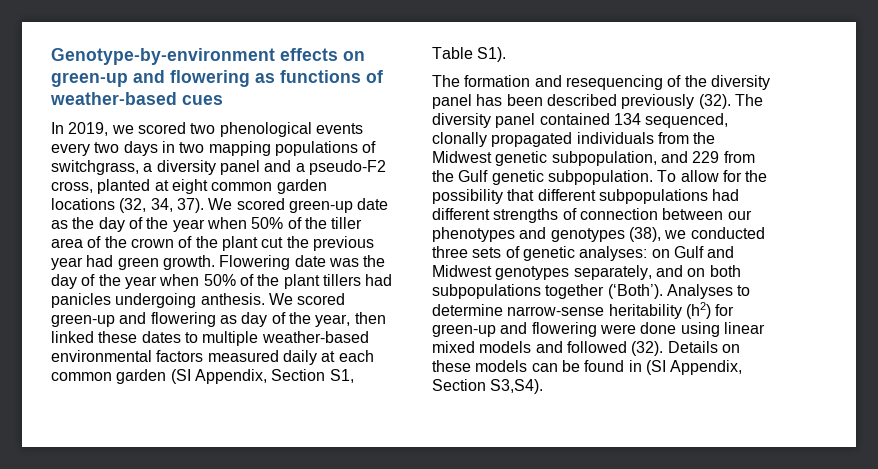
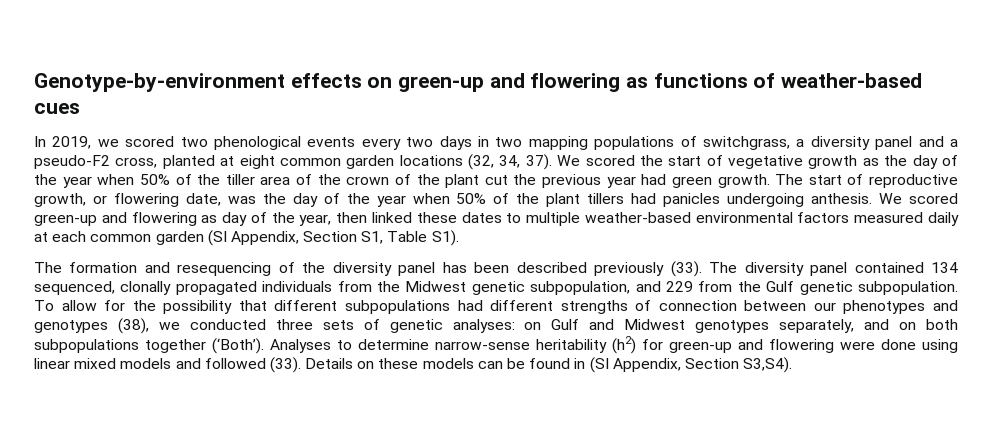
[288,198,389,213] green-up date -> [639,155,858,169] the start of vegetative growth
[219,255,326,270] Flowering date -> [775,174,958,188] [34,193,221,207] The start of reproductive growth, or flowering date,
[698,94,731,109] (32). -> [670,261,702,277] (33).
[631,341,664,356] (32). -> [269,357,301,373] (33).

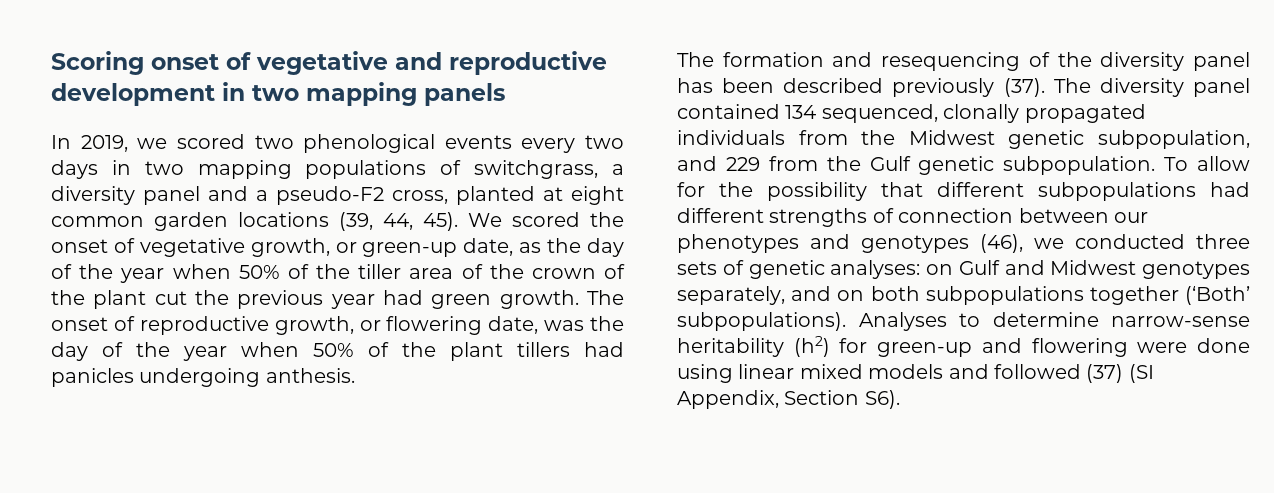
[34,73,923,92] [34,103,80,114] Genotype-by-environment effects on green-up and flowering as functions of weather-based cues -> [51,51,607,75] [51,82,505,106] Scoring onset of vegetative and reproductive development in two mapping panels
[468,154,552,170] (32, 34, 37). -> [339,212,458,231] (39, 44, 45).
[668,155,858,169] start of vegetative growth -> [51,238,514,257] onset of vegetative growth, or green-up date,
[808,175,842,185] start -> [51,317,108,331] onset
[879,193,959,204] [34,212,960,226] [34,230,459,246] We scored green-up and flowering as day of the year, then linked these dates to multiple weather-based environmental factors measured daily at each common garden (SI Appendix, Section S1, Table S1). -> (355, 375) none
[670,261,702,277] (33). -> [1003,78,1045,97] (37).
[117,318,149,334] (38), -> [980,234,1023,253] (46),
[212,338,264,354] (‘Both’). -> [1185,286,1250,305] [677,312,846,331] (‘Both’ subpopulations).
[269,357,793,373] (33). Details on these models can be found in (SI Appendix, Section S3,S4). -> [1086,364,1154,383] [677,390,900,409] (37) (SI Appendix, Section S6).

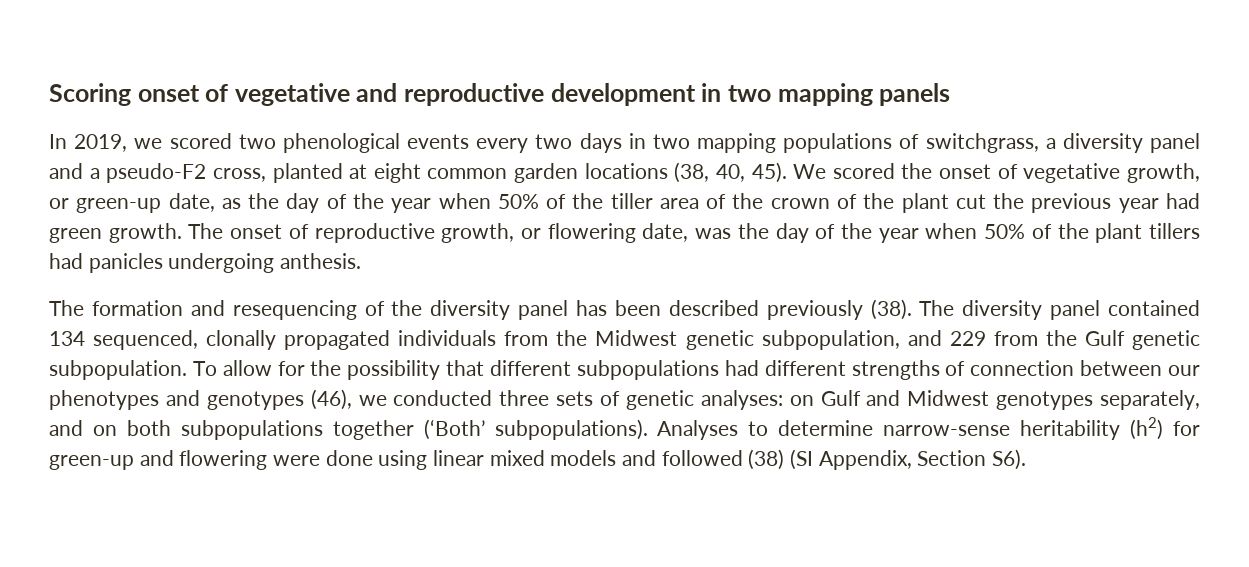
[339,212,413,231] (39, 44, -> [674,162,745,183] (38, 40,
[1003,78,1045,97] (37). -> [870,299,912,320] (38).
[1086,364,1124,383] (37) -> [748,449,785,470] (38)

